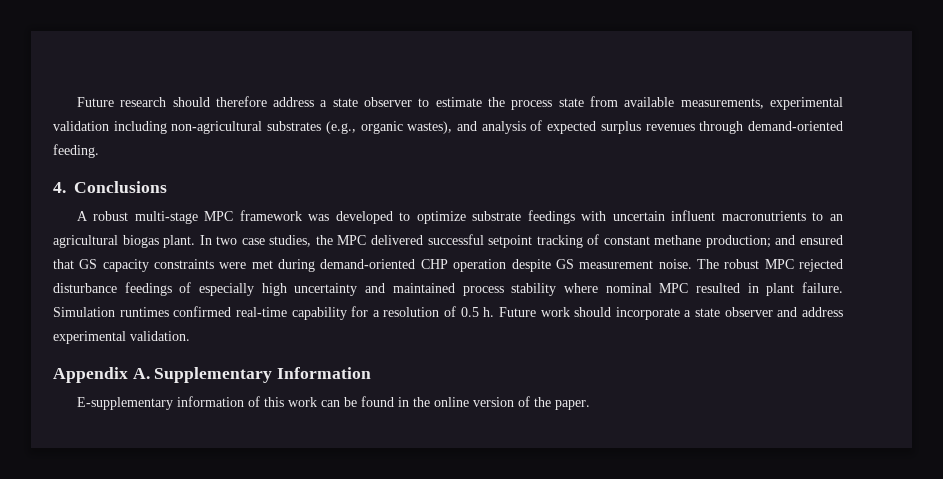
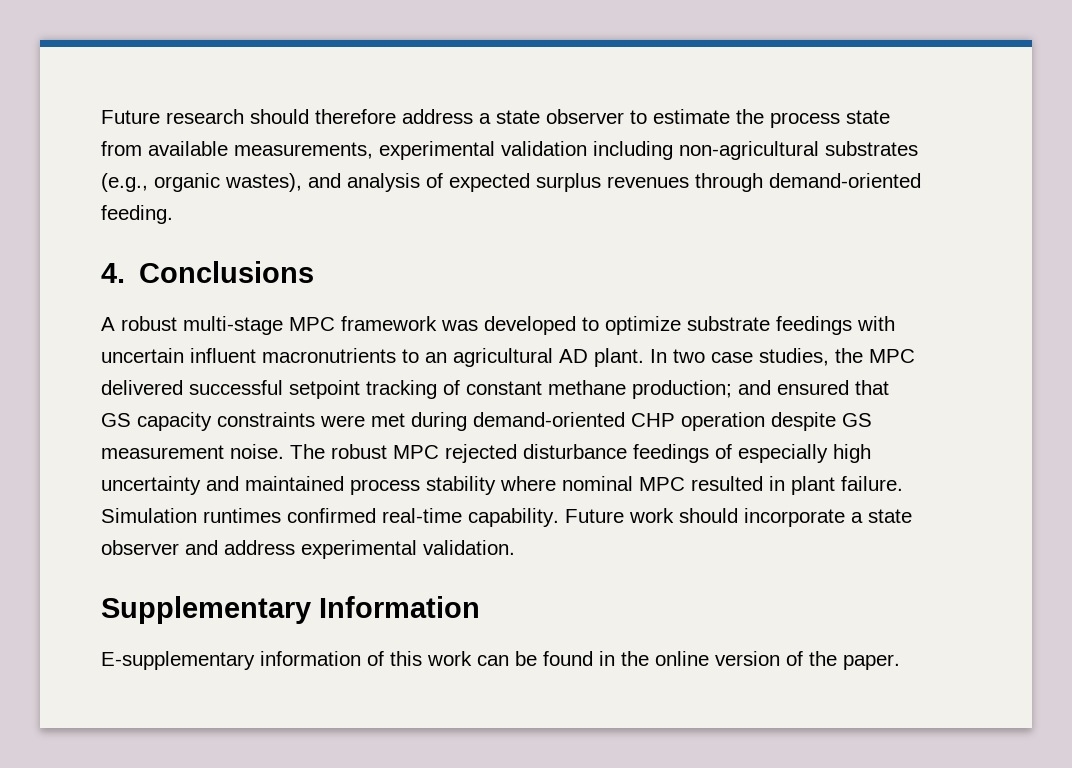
[122,235,159,248] biogas -> [559,349,588,363] AD
[291,306,495,320] capability for a resolution of 0.5 h. -> [468,508,559,527] capability.
[53,367,150,383] Appendix A. -> (515, 547) none

